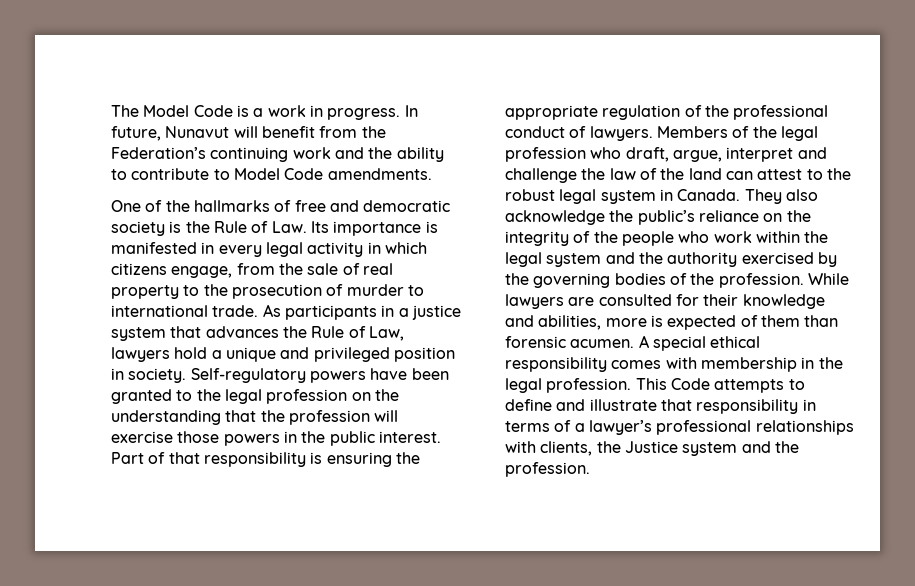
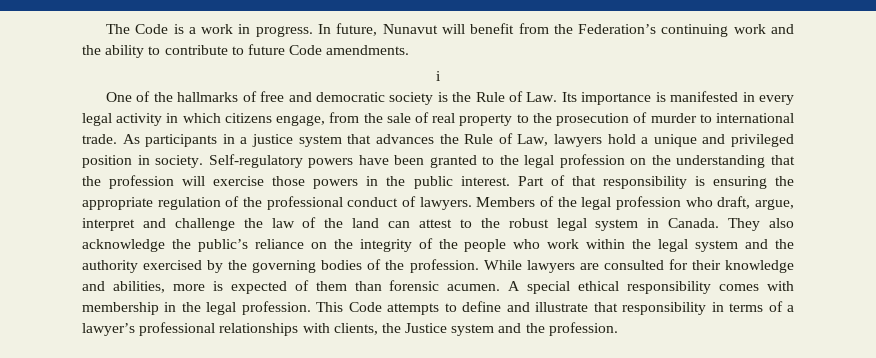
[143,105,190,117] Model -> (130, 29) none
[233,168,280,180] Model -> [247,44,285,55] future
(432, 174) none -> [436,71,441,81] // i

